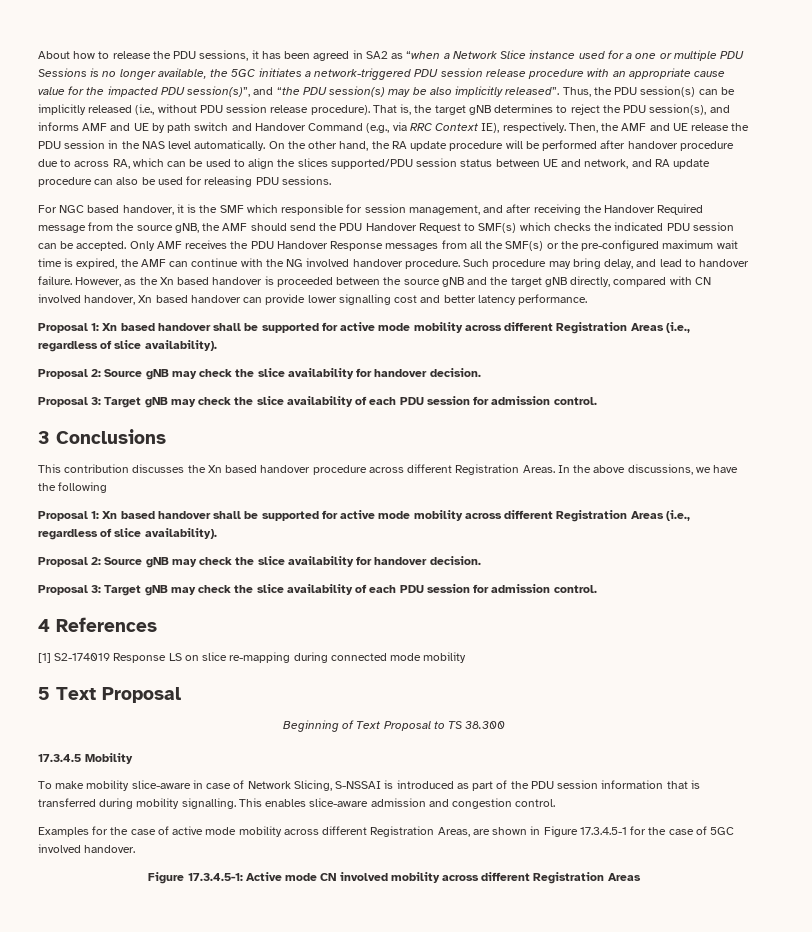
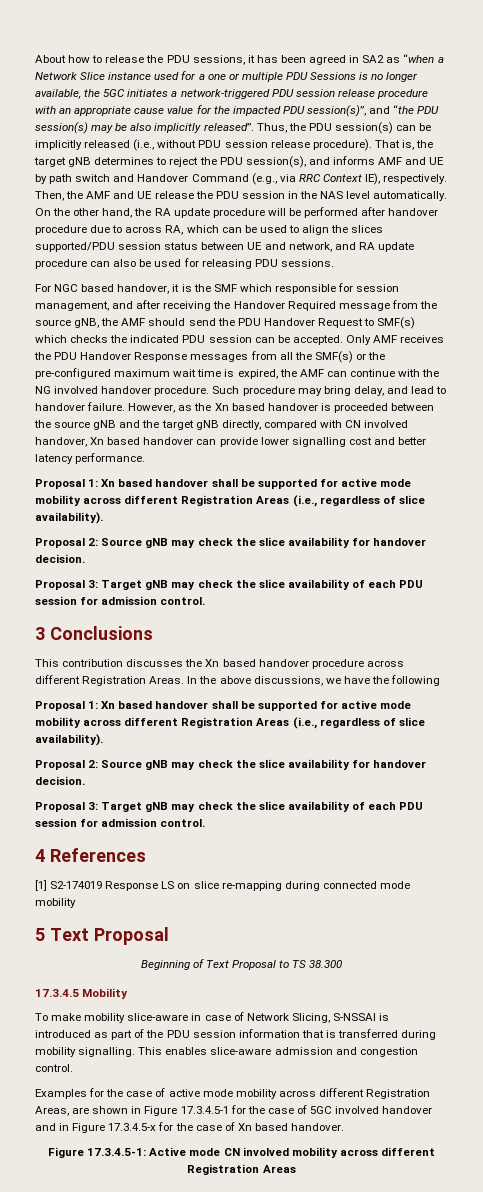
(81, 848) none -> [382,1106,433,1114] [35,1122,288,1133] handover and in Figure 17.3.4.5-x for the case of Xn based

